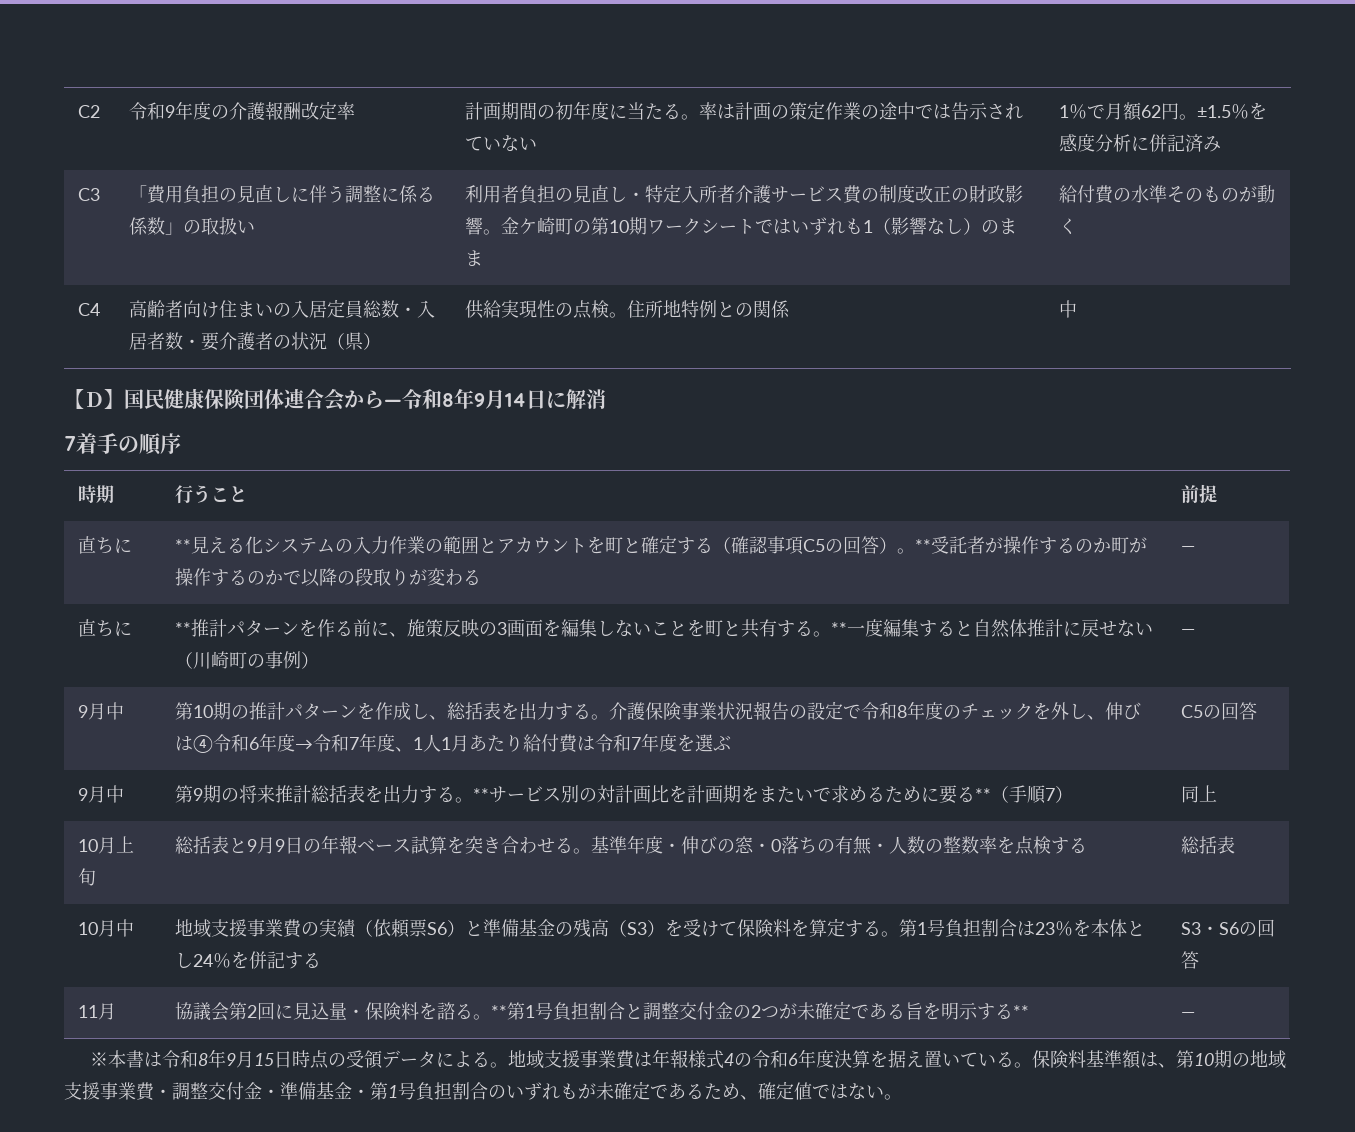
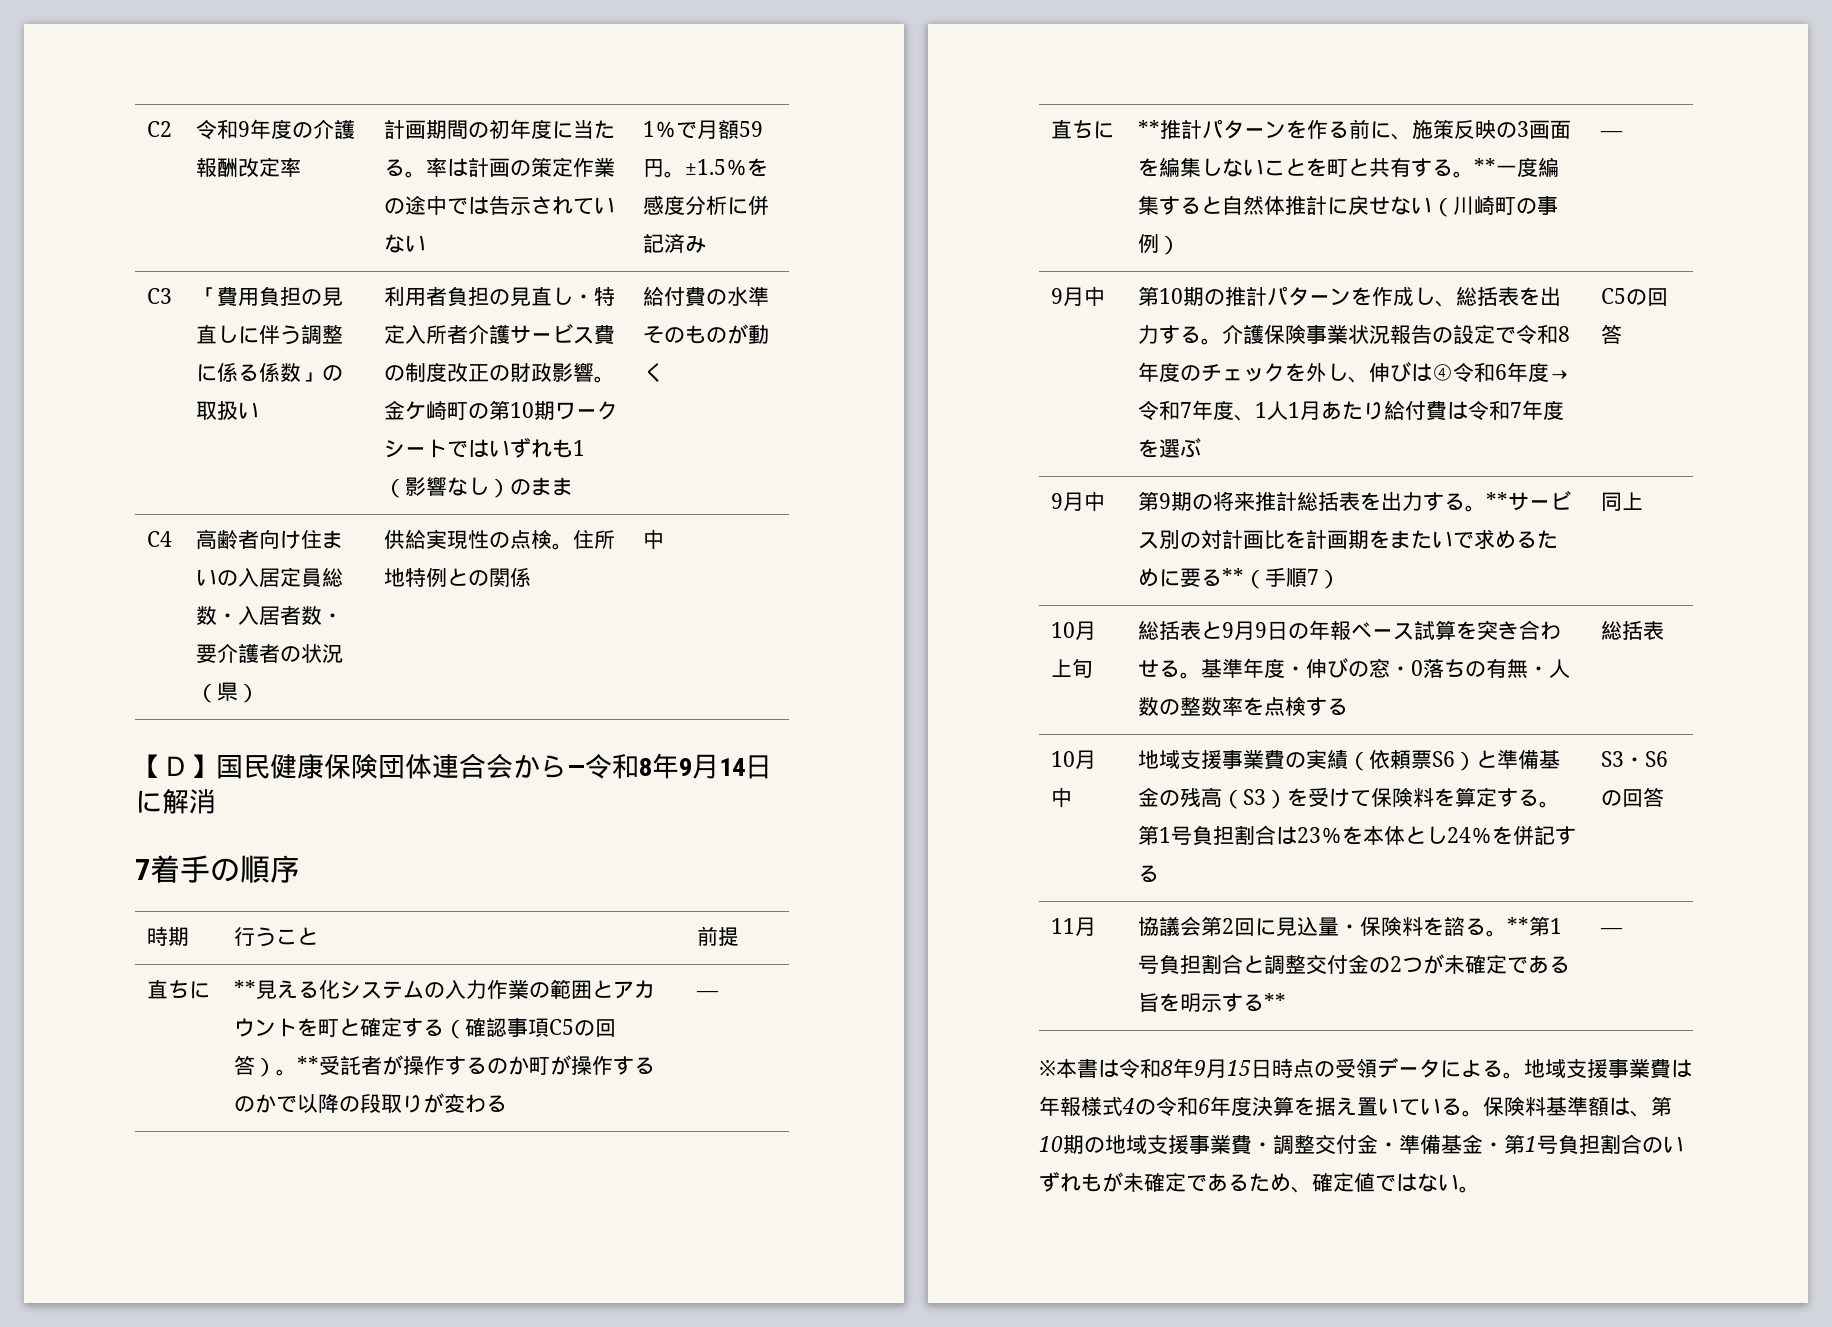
[1141,105,1162,118] 62 -> [738,121,763,137] 59

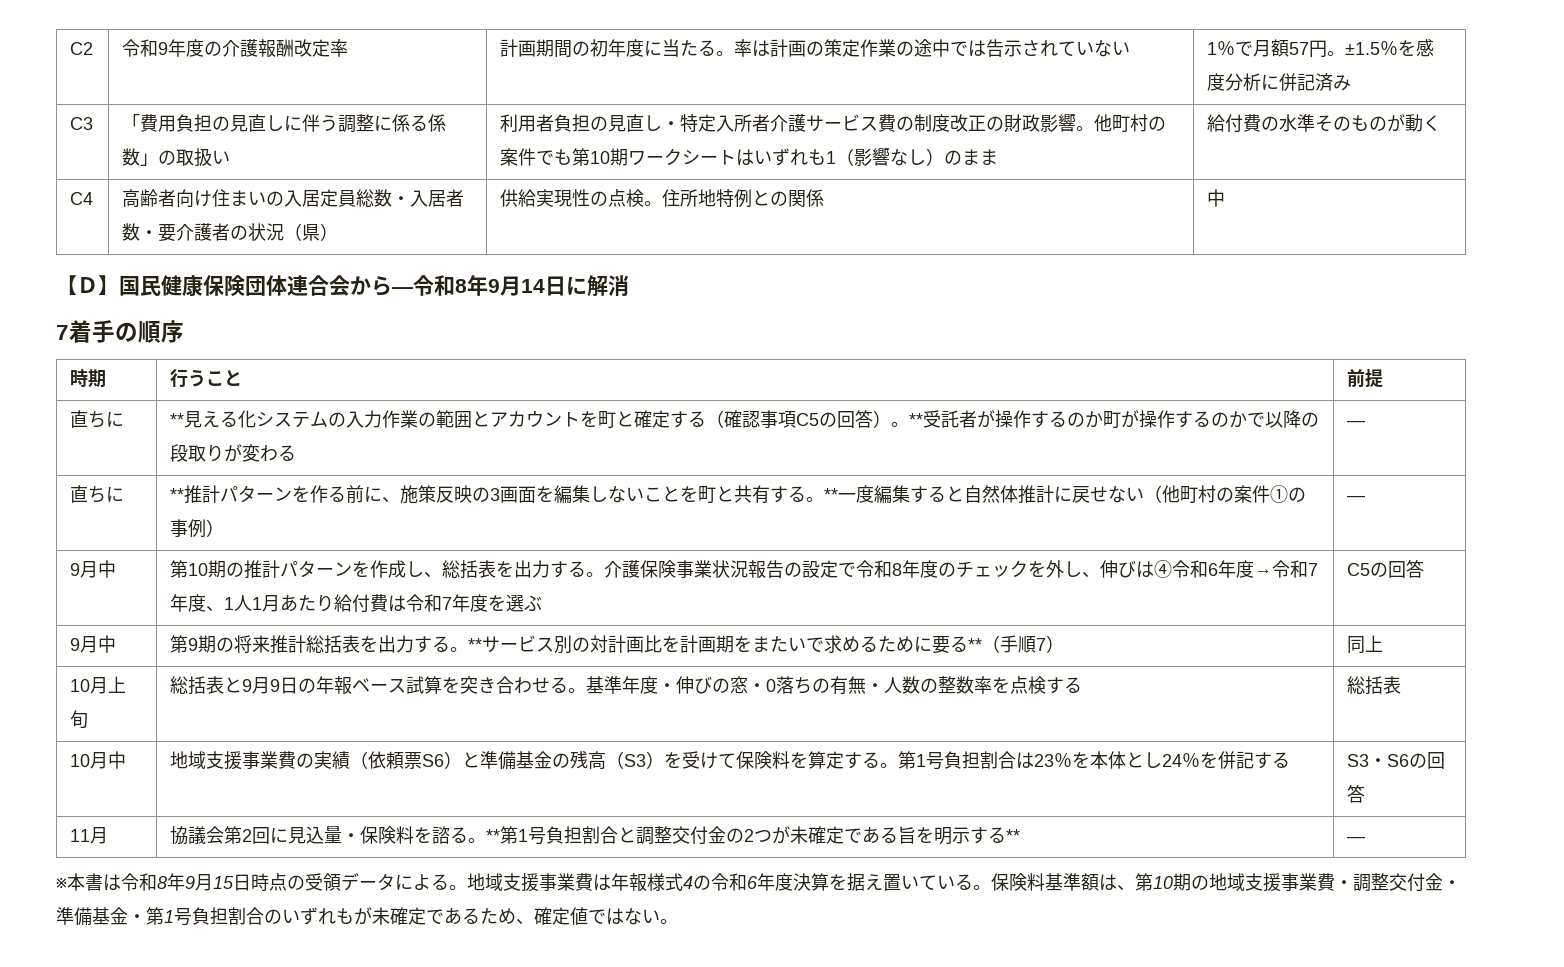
[738,121,763,137] 59 -> [1289,42,1310,55] 57
[383,400,489,420] 金ケ崎町の -> [1094,114,1167,132] [500,148,573,166] 他町村の案件でも
[446,441,468,458] で -> (737, 157) none
[1452,196,1516,215] 川崎町 -> [1162,485,1289,503] 他町村の案件①

